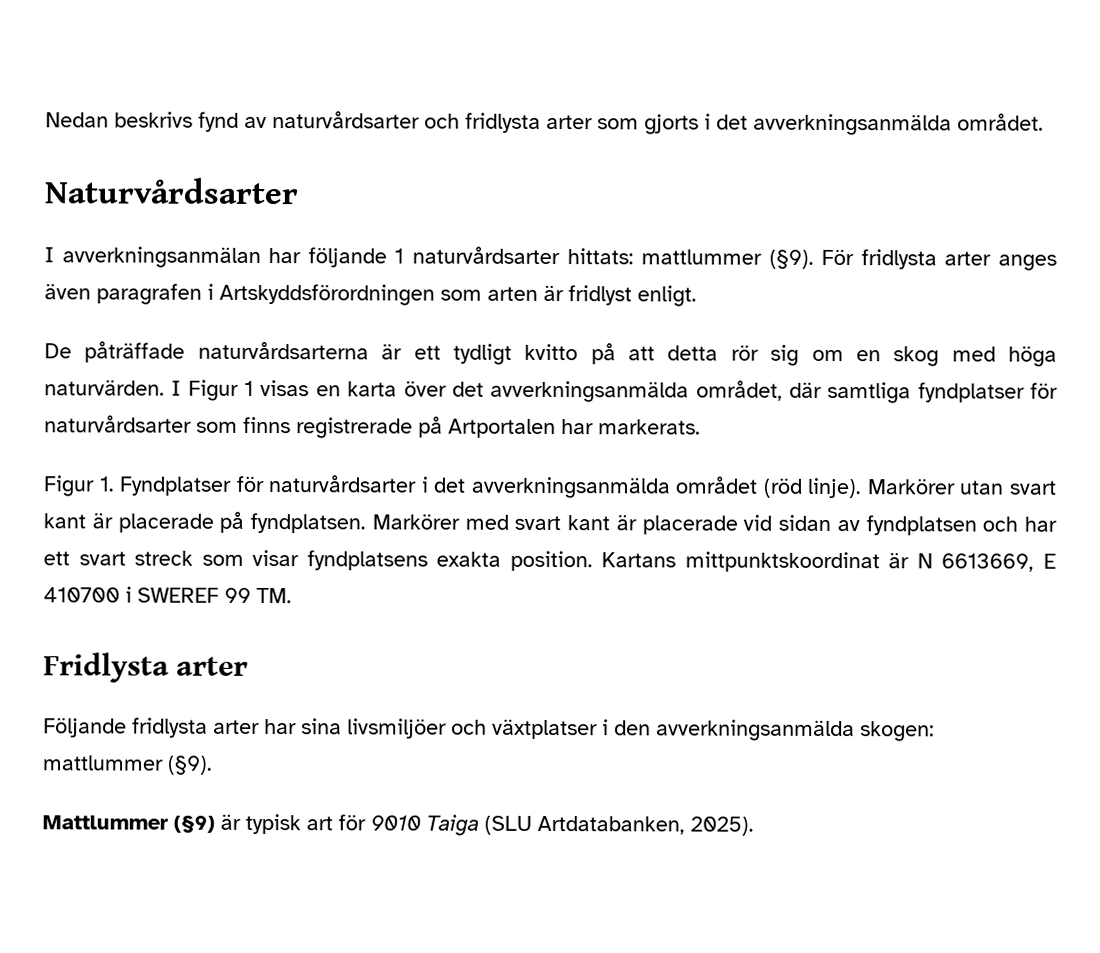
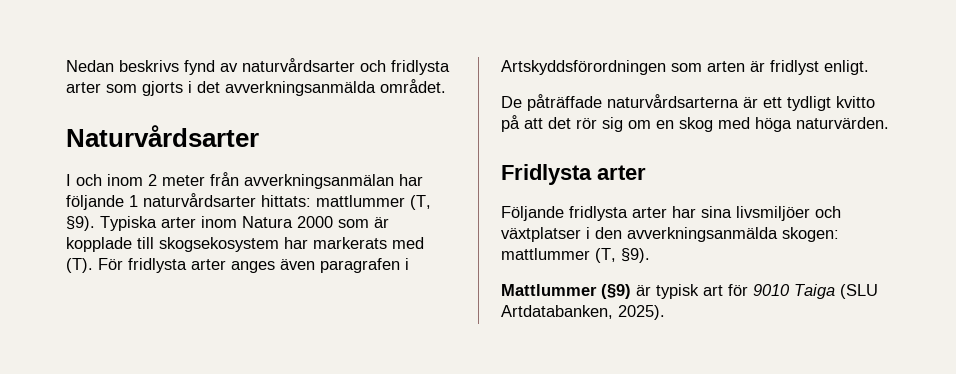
(54, 255) none -> [76,172,239,186] och inom 2 meter från
[768,249,814,269] (§9). -> [410,195,431,210] [66,216,389,231] [66,237,424,252] [66,258,93,273] (T, §9). Typiska arter inom Natura 2000 som är kopplade till skogsekosystem har markerats med (T).
[667,345,719,361] detta -> [548,117,571,129] det
[171,379,1058,404] [44,415,701,439] [43,475,1056,499] [43,511,1057,536] [43,549,1056,573] [43,586,292,604] I Figur 1 visas en karta över det avverkningsanmälda området, där samtliga fyndplatser för naturvårdsarter som finns registrerade på Artportalen har markerats. // Figur 1. Fyndplatser för naturvårdsarter i det avverkningsanmälda området (röd linje). Markörer utan svart kant är placerade på fyndplatsen. Markörer med svart kant är placerade vid sidan av fyndplatsen och har ett svart streck som visar fyndplatsens exakta position. Kartans mittpunktskoordinat är N 6613669, E 410700 i SWEREF 99 TM. -> (889, 123) none
[167,755,213,775] (§9). -> [595,248,650,263] (T, §9).

